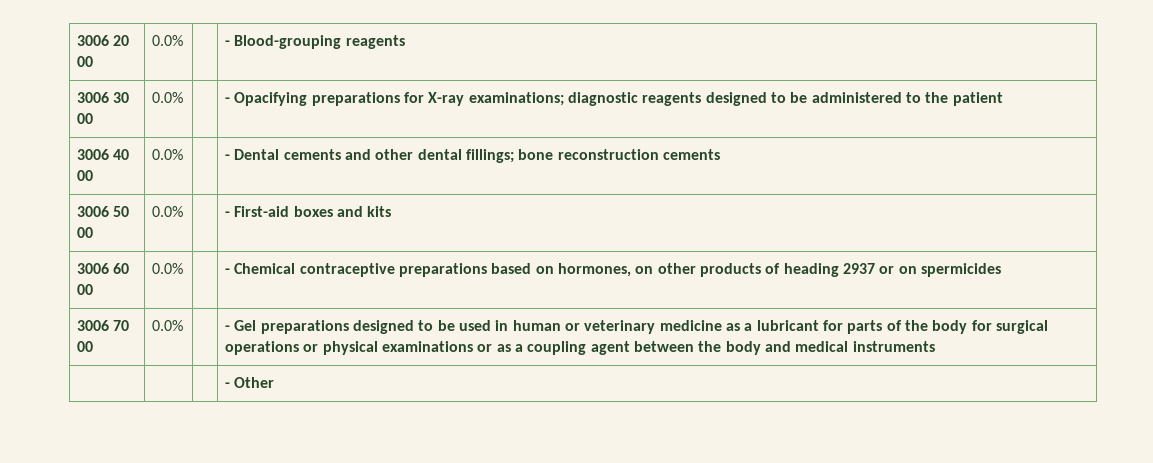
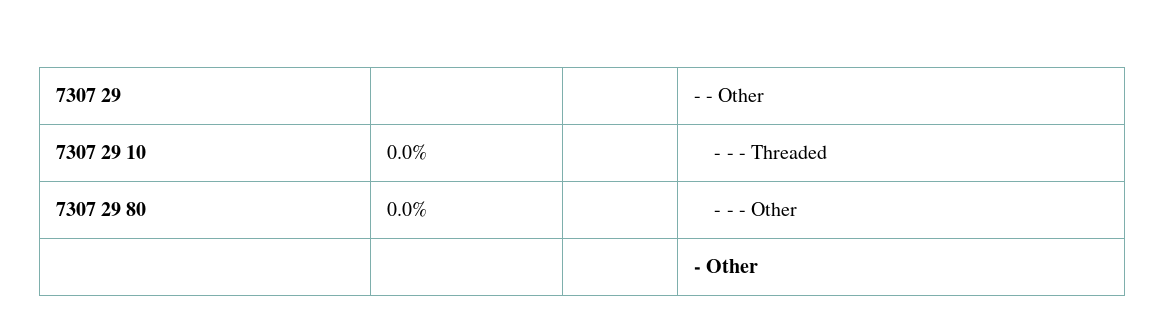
[77,35,130,46] [77,56,94,67] [152,35,184,46] [225,35,405,49] [77,92,130,103] [77,113,94,124] [152,92,184,103] [225,92,1003,106] [77,149,130,160] [77,170,94,181] [152,149,184,160] [225,149,720,163] [77,206,130,217] [77,227,94,238] [152,206,184,217] [225,206,392,217] [77,263,130,274] [77,284,94,295] [152,263,184,274] [225,263,1001,277] [77,320,130,331] [77,341,94,352] [152,320,184,331] [225,320,1048,334] [225,341,935,355] 3006 20 00 | 0.0% | | - Blood-grouping reagents // 3006 30 00 | 0.0% | | - Opacifying preparations for X-ray examinations; diagnostic reagents designed to be administered to the patient // 3006 40 00 | 0.0% | | - Dental cements and other dental fillings; bone reconstruction cements // 3006 50 00 | 0.0% | | - First-aid boxes and kits // 3006 60 00 | 0.0% | | - Chemical contraceptive preparations based on hormones, on other products of heading 2937 or on spermicides // 3006 70 00 | 0.0% | | - Gel preparations designed to be used in human or veterinary medicine as a lubricant for parts of the body for surgical operations or physical examinations or as a coupling agent between the body and medical instruments -> [55,88,122,102] [693,88,765,102] [55,145,147,159] [386,144,427,160] [714,145,828,159] [55,202,147,216] [386,201,427,217] [714,202,798,216] 7307 29 | | | - - Other // 7307 29 10 | 0.0% | | - - - Threaded // 7307 29 80 | 0.0% | | - - - Other

